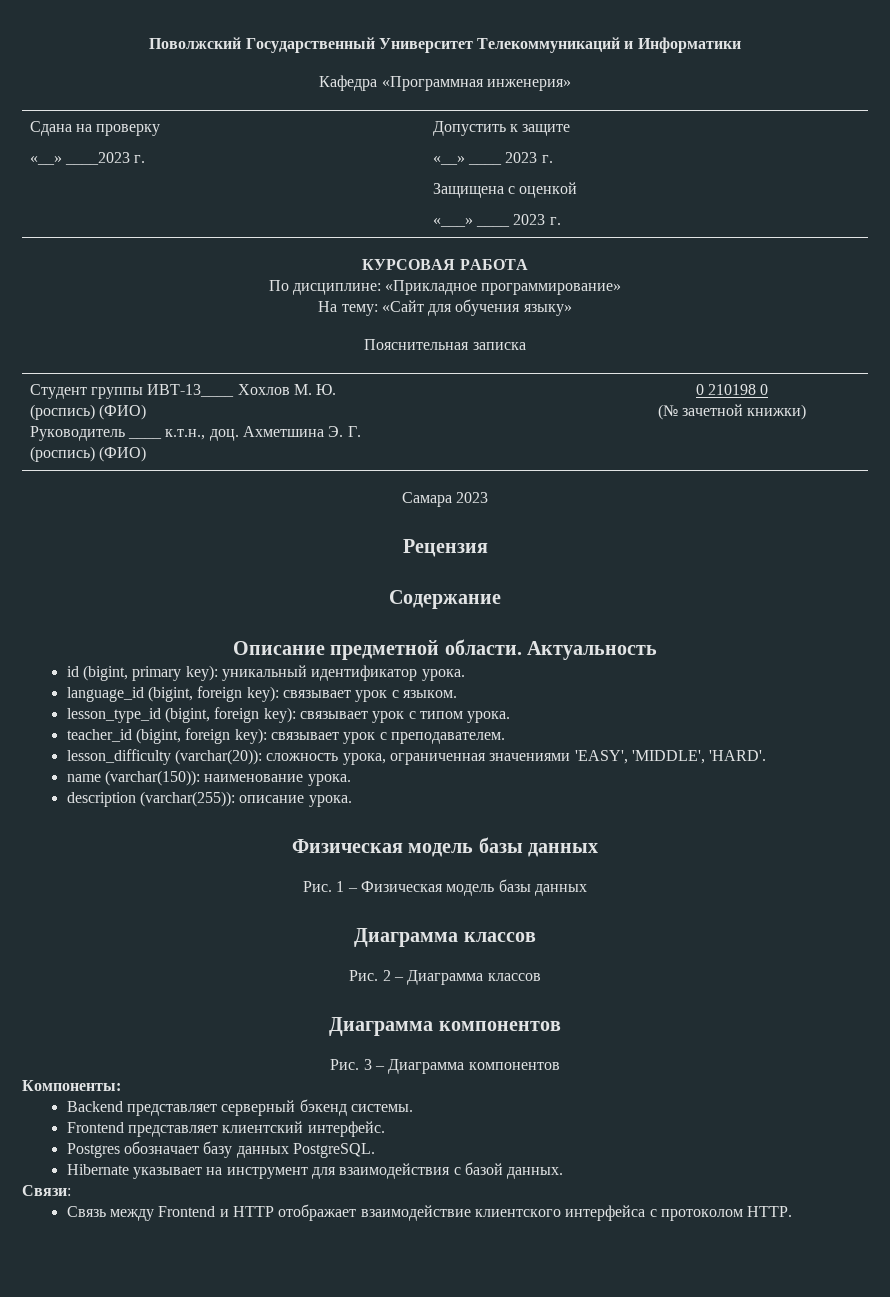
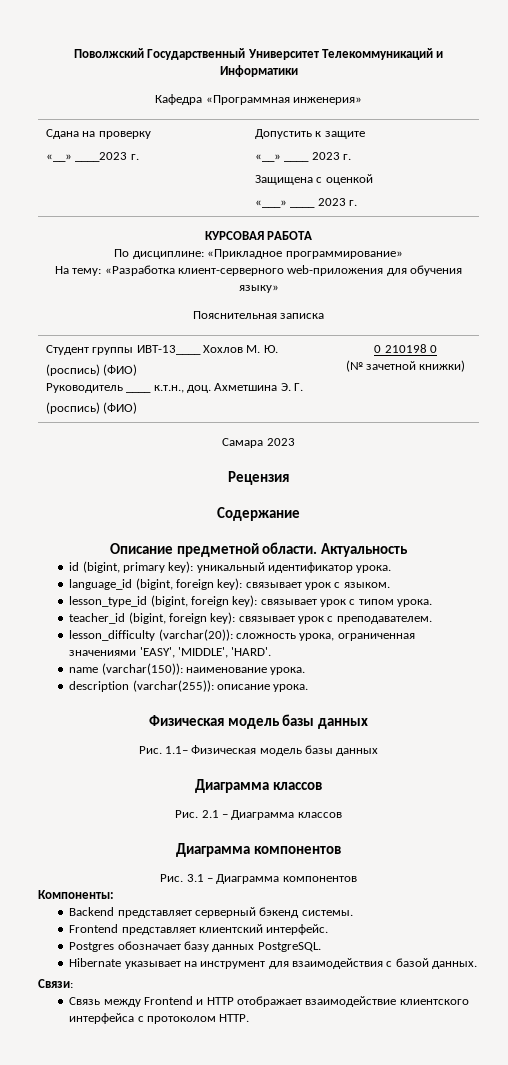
[381,300,424,312] «Сайт -> [104,265,384,276] «Разработка клиент-серверного web-приложения
[336,881,358,892] 1 – -> [164,746,188,754] 1.1–
[382,970,391,981] 2 -> [201,810,219,818] 2.1
[363,1059,372,1070] 3 -> [186,874,204,882] 3.1

